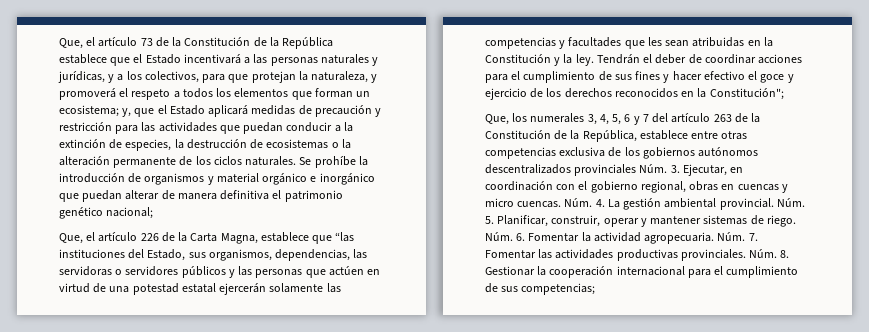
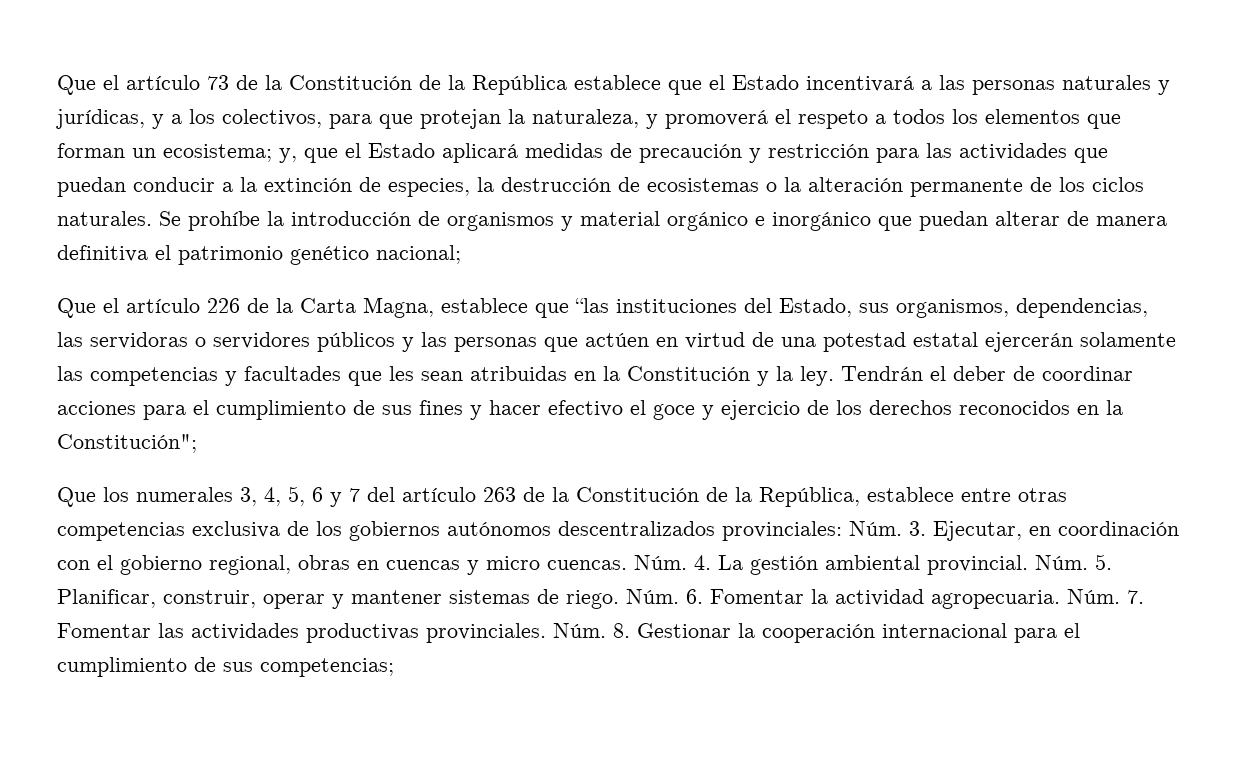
[59,38,83,49] Que, -> [57,75,96,95] Que
[59,233,83,244] Que, -> [57,298,96,318] Que
[485,114,509,125] Que, -> [57,487,96,507] Que
[574,164,637,176] provinciales -> [722,521,842,541] provinciales:

